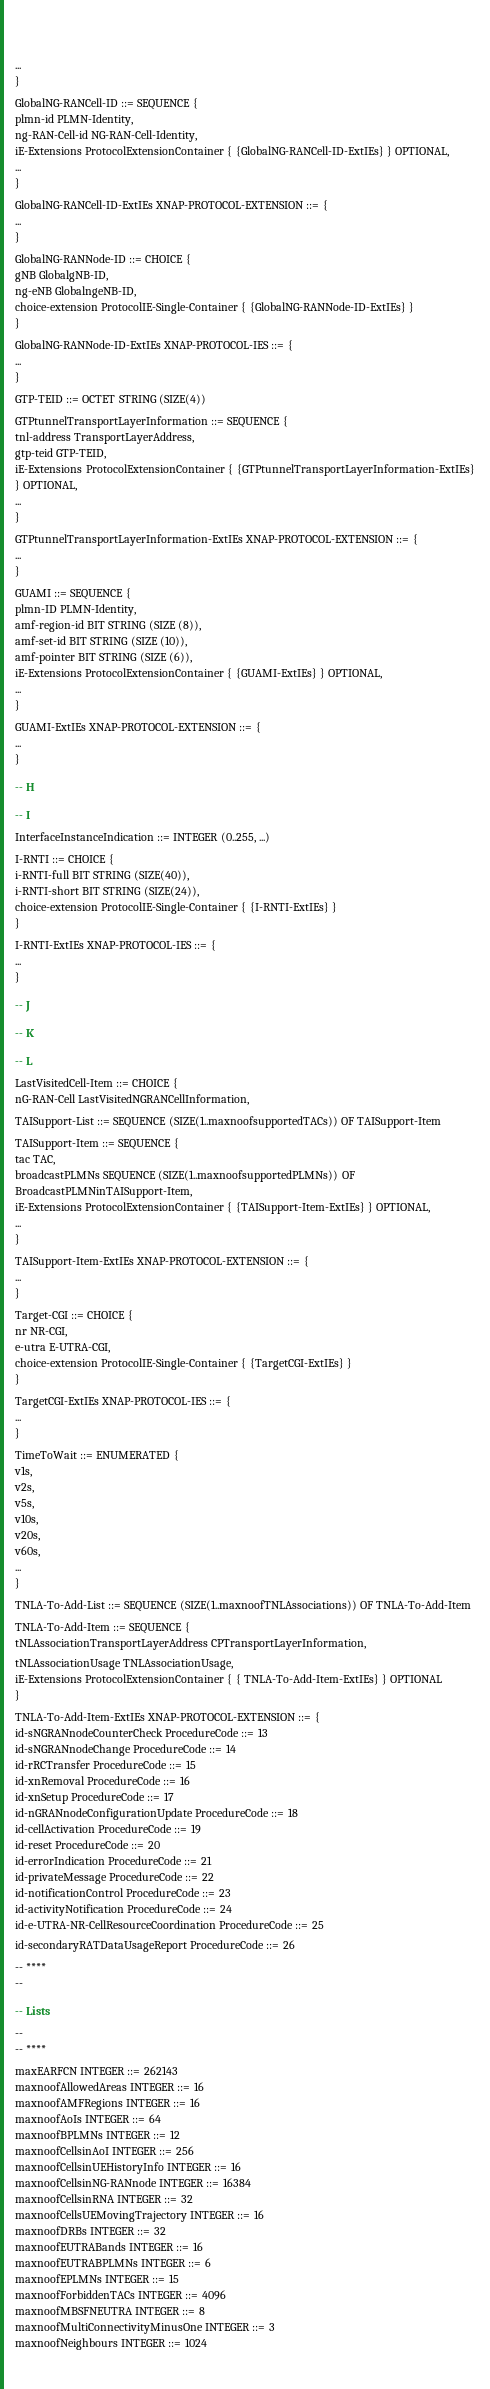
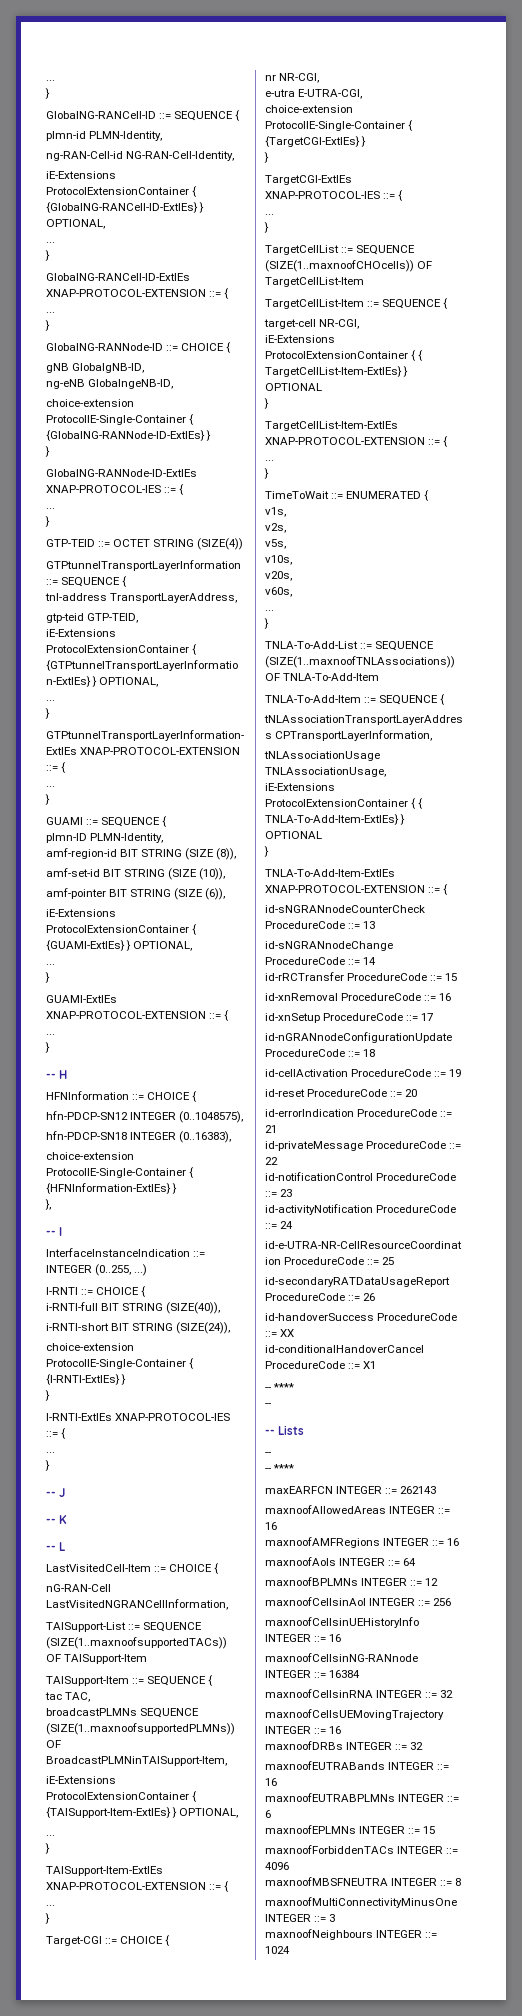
(36, 787) none -> [46,1091,198,1102] [46,1111,244,1123] [46,1131,232,1143] [46,1152,134,1160] [46,1167,195,1178] [46,1183,178,1194] [45,1199,51,1210] // HFNInformation ::= CHOICE { // hfn-PDCP-SN12 INTEGER (0..1048575), // hfn-PDCP-SN18 INTEGER (0..16383), // choice-extension ProtocolIE-Single-Container { {HFNInformation-ExtIEs} } // },
(20, 1433) none -> [265,245,416,255] [265,260,433,272] [265,277,364,287] [265,298,449,309] [264,319,360,329] [265,335,335,343] [265,350,424,361] [265,366,409,377] [265,383,322,391] [264,398,269,409] [265,421,398,431] [265,436,449,447] [265,460,274,461] [264,468,269,479] // TargetCellList ::= SEQUENCE (SIZE(1..maxnoofCHOcells)) OF TargetCellList-Item // TargetCellList-Item ::= SEQUENCE { // target-cell NR-CGI, // iE-Extensions ProtocolExtensionContainer { { TargetCellList-Item-ExtIEs} } OPTIONAL // } // TargetCellList-Item-ExtIEs XNAP-PROTOCOL-EXTENSION ::= { // ... // }
(295, 1944) none -> [265,1313,458,1321] [265,1329,295,1337] [265,1345,424,1353] [265,1361,377,1369] // id-handoverSuccess ProcedureCode ::= XX // id-conditionalHandoverCancel ProcedureCode ::= X1

